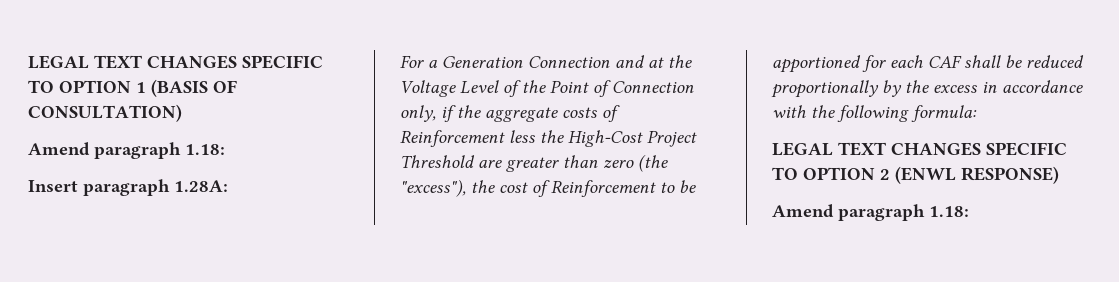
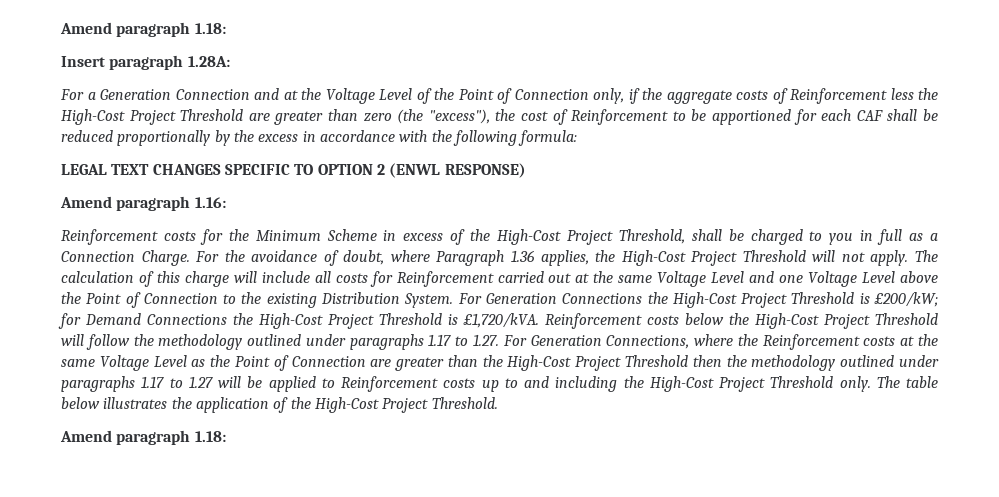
[28,55,323,69] [28,79,237,97] [28,104,182,122] LEGAL TEXT CHANGES SPECIFIC TO OPTION 1 (BASIS OF CONSULTATION) // -> (60, 28) none
(1059, 175) none -> [60,196,226,211] [61,229,939,245] [61,250,938,266] [61,271,939,287] [61,292,938,308] [58,313,938,329] [61,334,939,350] [61,355,939,371] [61,376,938,392] [61,397,498,413] // Amend paragraph 1.16: // Reinforcement costs for the Minimum Scheme in excess of the High-Cost Project Threshold, shall be charged to you in full as a Connection Charge. For the avoidance of doubt, where Paragraph 1.36 applies, the High-Cost Project Threshold will not apply. The calculation of this charge will include all costs for Reinforcement carried out at the same Voltage Level and one Voltage Level above the Point of Connection to the existing Distribution System. For Generation Connections the High-Cost Project Threshold is £200/kW; for Demand Connections the High-Cost Project Threshold is £1,720/kVA. Reinforcement costs below the High-Cost Project Threshold will follow the methodology outlined under paragraphs 1.17 to 1.27. For Generation Connections, where the Reinforcement costs at the same Voltage Level as the Point of Connection are greater than the High-Cost Project Threshold then the methodology outlined under paragraphs 1.17 to 1.27 will be applied to Reinforcement costs up to and including the High-Cost Project Threshold only. The table below illustrates the application of the High-Cost Project Threshold.

